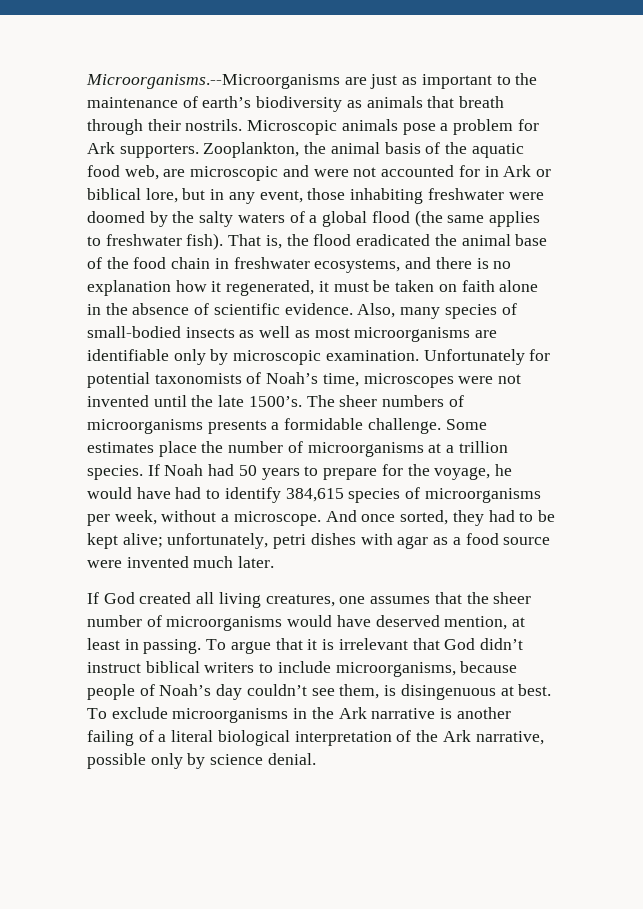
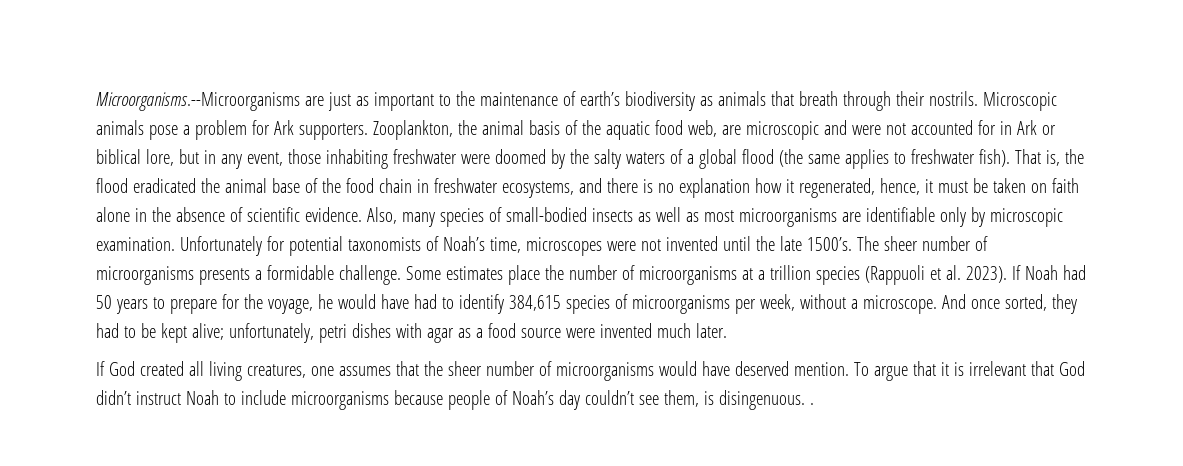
(315, 288) none -> [879,178,920,195] hence,
[382,395,445,407] numbers -> [921,236,971,251] number
[87,465,143,480] species. -> [815,265,1007,285] species (Rappuoli et al. 2023).
[444,616,526,630] [87,638,202,654] mention, at least in passing. -> [793,362,849,376] mention.
[145,661,255,673] biblical writers -> [185,390,219,405] Noah
[335,662,456,677] microorganisms, -> [290,391,389,410] microorganisms
[400,684,552,700] [87,707,511,723] [87,730,544,746] [87,753,316,769] disingenuous at best. To exclude microorganisms in the Ark narrative is another failing of a literal biological interpretation of the Ark narrative, possible only by science denial. -> [718,390,814,410] disingenuous. .

